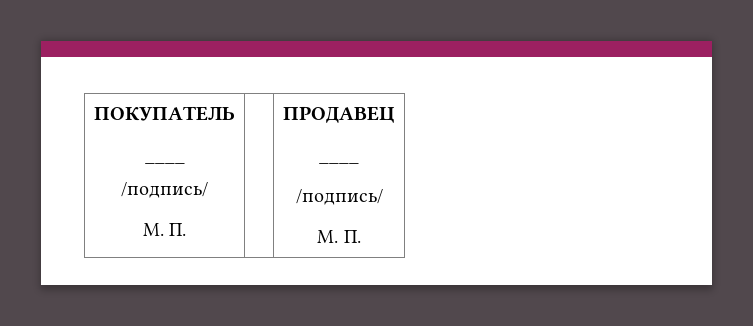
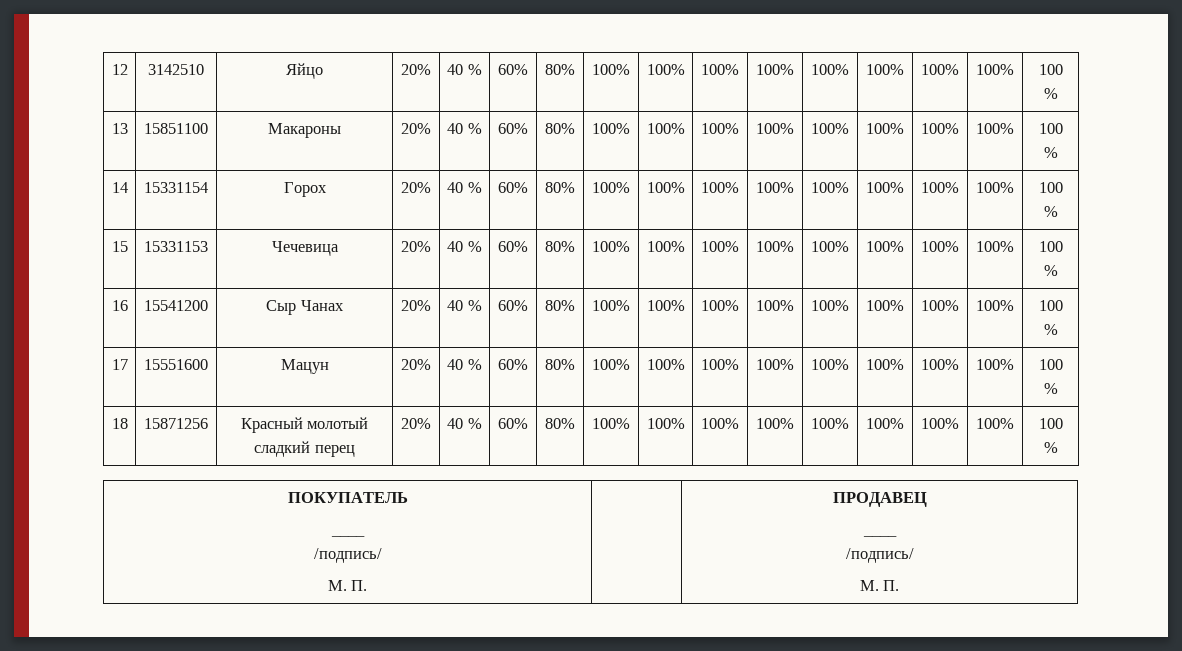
(94, 113) none -> [111,64,128,75] [148,64,204,75] [286,63,323,79] [401,64,431,75] [447,64,482,75] [498,64,528,75] [545,64,575,75] [592,64,630,75] [646,64,685,75] [701,64,739,75] [756,64,794,75] [811,64,849,75] [866,64,904,75] [921,64,959,75] [976,64,1014,75] [1038,64,1063,75] [1043,88,1058,99] [111,123,128,134] [144,123,208,134] [268,123,341,138] [401,123,431,134] [447,123,482,134] [498,123,528,134] [545,123,575,134] [592,123,630,134] [646,123,685,134] [701,123,739,134] [756,123,794,134] [811,123,849,134] [866,123,904,134] [921,123,959,134] [976,123,1014,134] [1038,123,1063,134] [1043,147,1058,158] [111,182,128,193] [144,182,208,193] [283,182,327,197] [401,182,431,193] [447,182,482,193] [498,182,528,193] [545,182,575,193] [592,182,630,193] [646,182,685,193] [701,182,739,193] [756,182,794,193] [811,182,849,193] [866,182,904,193] [921,182,959,193] [976,182,1014,193] [1038,182,1063,193] [1043,206,1058,217] [111,241,128,252] [144,241,208,252] [271,241,339,256] [401,241,431,252] [447,241,482,252] [498,241,528,252] [545,241,575,252] [592,241,630,252] [646,241,685,252] [701,241,739,252] [756,241,794,252] [811,241,849,252] [866,241,904,252] [921,241,959,252] [976,241,1014,252] [1038,241,1063,252] [1043,265,1058,276] [111,300,128,311] [144,300,208,311] [266,300,344,315] [401,300,431,311] [447,300,482,311] [498,300,528,311] [545,300,575,311] [592,300,630,311] [646,300,685,311] [701,300,739,311] [756,300,794,311] [811,300,849,311] [866,300,904,311] [921,300,959,311] [976,300,1014,311] [1038,300,1063,311] [1043,324,1058,335] [111,359,128,370] [144,359,208,370] [280,359,329,374] [401,359,431,370] [447,359,482,370] [498,359,528,370] [545,359,575,370] [592,359,630,370] [646,359,685,370] [701,359,739,370] [756,359,794,370] [811,359,849,370] [866,359,904,370] [921,359,959,370] [976,359,1014,370] [1038,359,1063,370] [1043,383,1058,394] [111,418,128,429] [144,418,208,429] [240,417,369,433] [254,441,355,457] [401,418,431,429] [447,418,482,429] [498,418,528,429] [545,418,575,429] [592,418,630,429] [646,418,685,429] [701,418,739,429] [756,418,794,429] [811,418,849,429] [866,418,904,429] [921,418,959,429] [976,418,1014,429] [1038,418,1063,429] [1043,442,1058,453] 12 | 3142510 | Яйцо | 20% | 40 % | 60% | 80% | 100% | 100% | 100% | 100% | 100% | 100% | 100% | 100% | 100 % // 13 | 15851100 | Макароны | 20% | 40 % | 60% | 80% | 100% | 100% | 100% | 100% | 100% | 100% | 100% | 100% | 100 % // 14 | 15331154 | Горох | 20% | 40 % | 60% | 80% | 100% | 100% | 100% | 100% | 100% | 100% | 100% | 100% | 100 % // 15 | 15331153 | Чечевица | 20% | 40 % | 60% | 80% | 100% | 100% | 100% | 100% | 100% | 100% | 100% | 100% | 100 % // 16 | 15541200 | Сыр Чанах | 20% | 40 % | 60% | 80% | 100% | 100% | 100% | 100% | 100% | 100% | 100% | 100% | 100 % // 17 | 15551600 | Мацун | 20% | 40 % | 60% | 80% | 100% | 100% | 100% | 100% | 100% | 100% | 100% | 100% | 100 % // 18 | 15871256 | Красный молотый сладкий перец | 20% | 40 % | 60% | 80% | 100% | 100% | 100% | 100% | 100% | 100% | 100% | 100% | 100 % //

